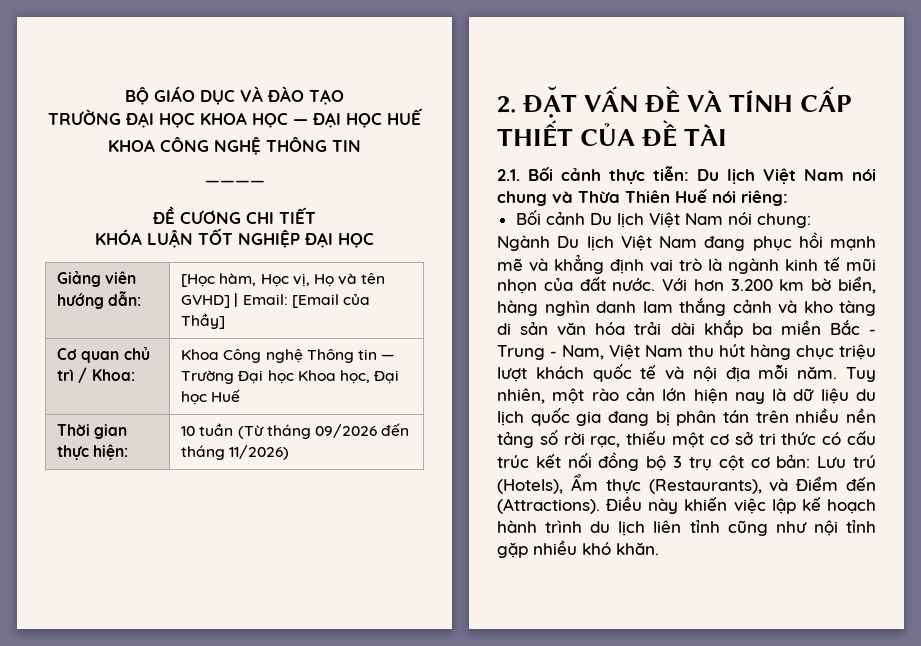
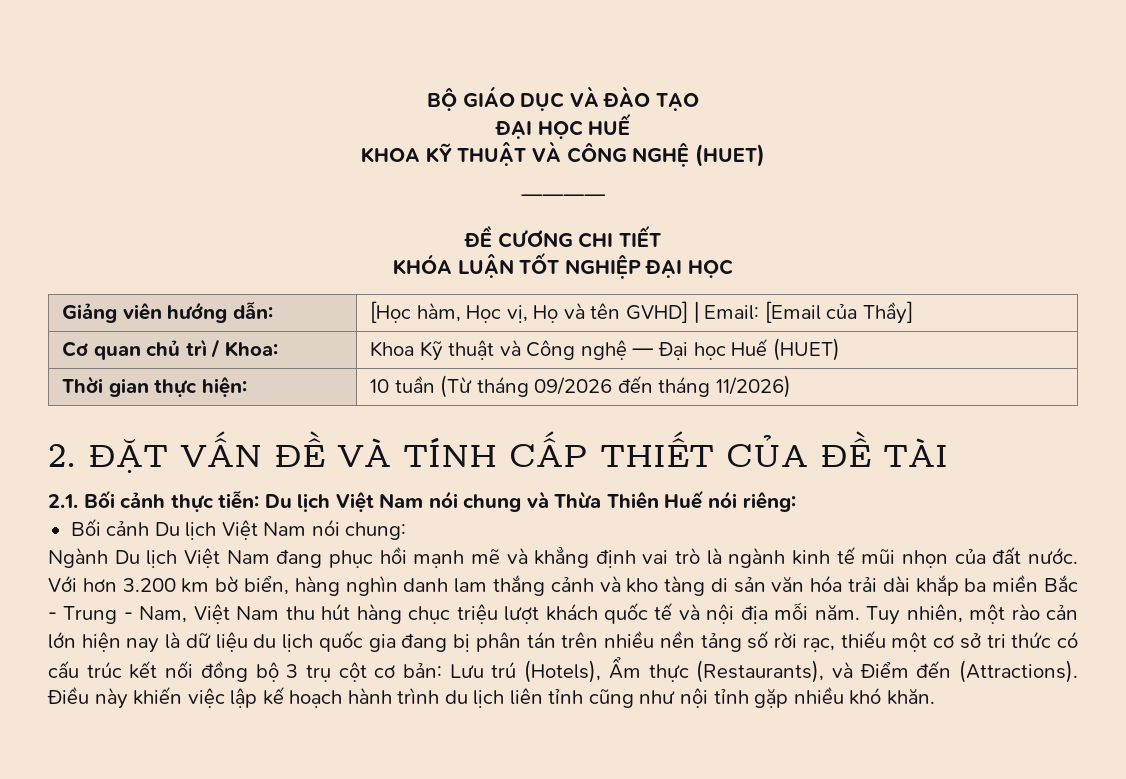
[48,108,422,128] [108,136,361,155] TRƯỜNG ĐẠI HỌC KHOA HỌC — ĐẠI HỌC HUẾ // KHOA CÔNG NGHỆ THÔNG TIN -> [494,113,632,139] [361,141,765,167] ĐẠI HỌC HUẾ // KHOA KỸ THUẬT VÀ CÔNG NGHỆ (HUET)
[223,349,395,363] [181,370,370,384] Công nghệ Thông tin — Trường Đại học Khoa học, -> [419,339,655,361] Kỹ thuật và Công nghệ —
(241, 395) none -> [772,338,840,361] (HUET)

